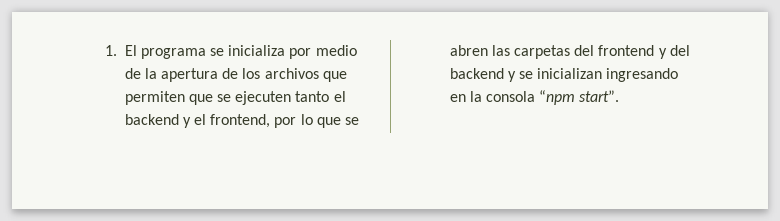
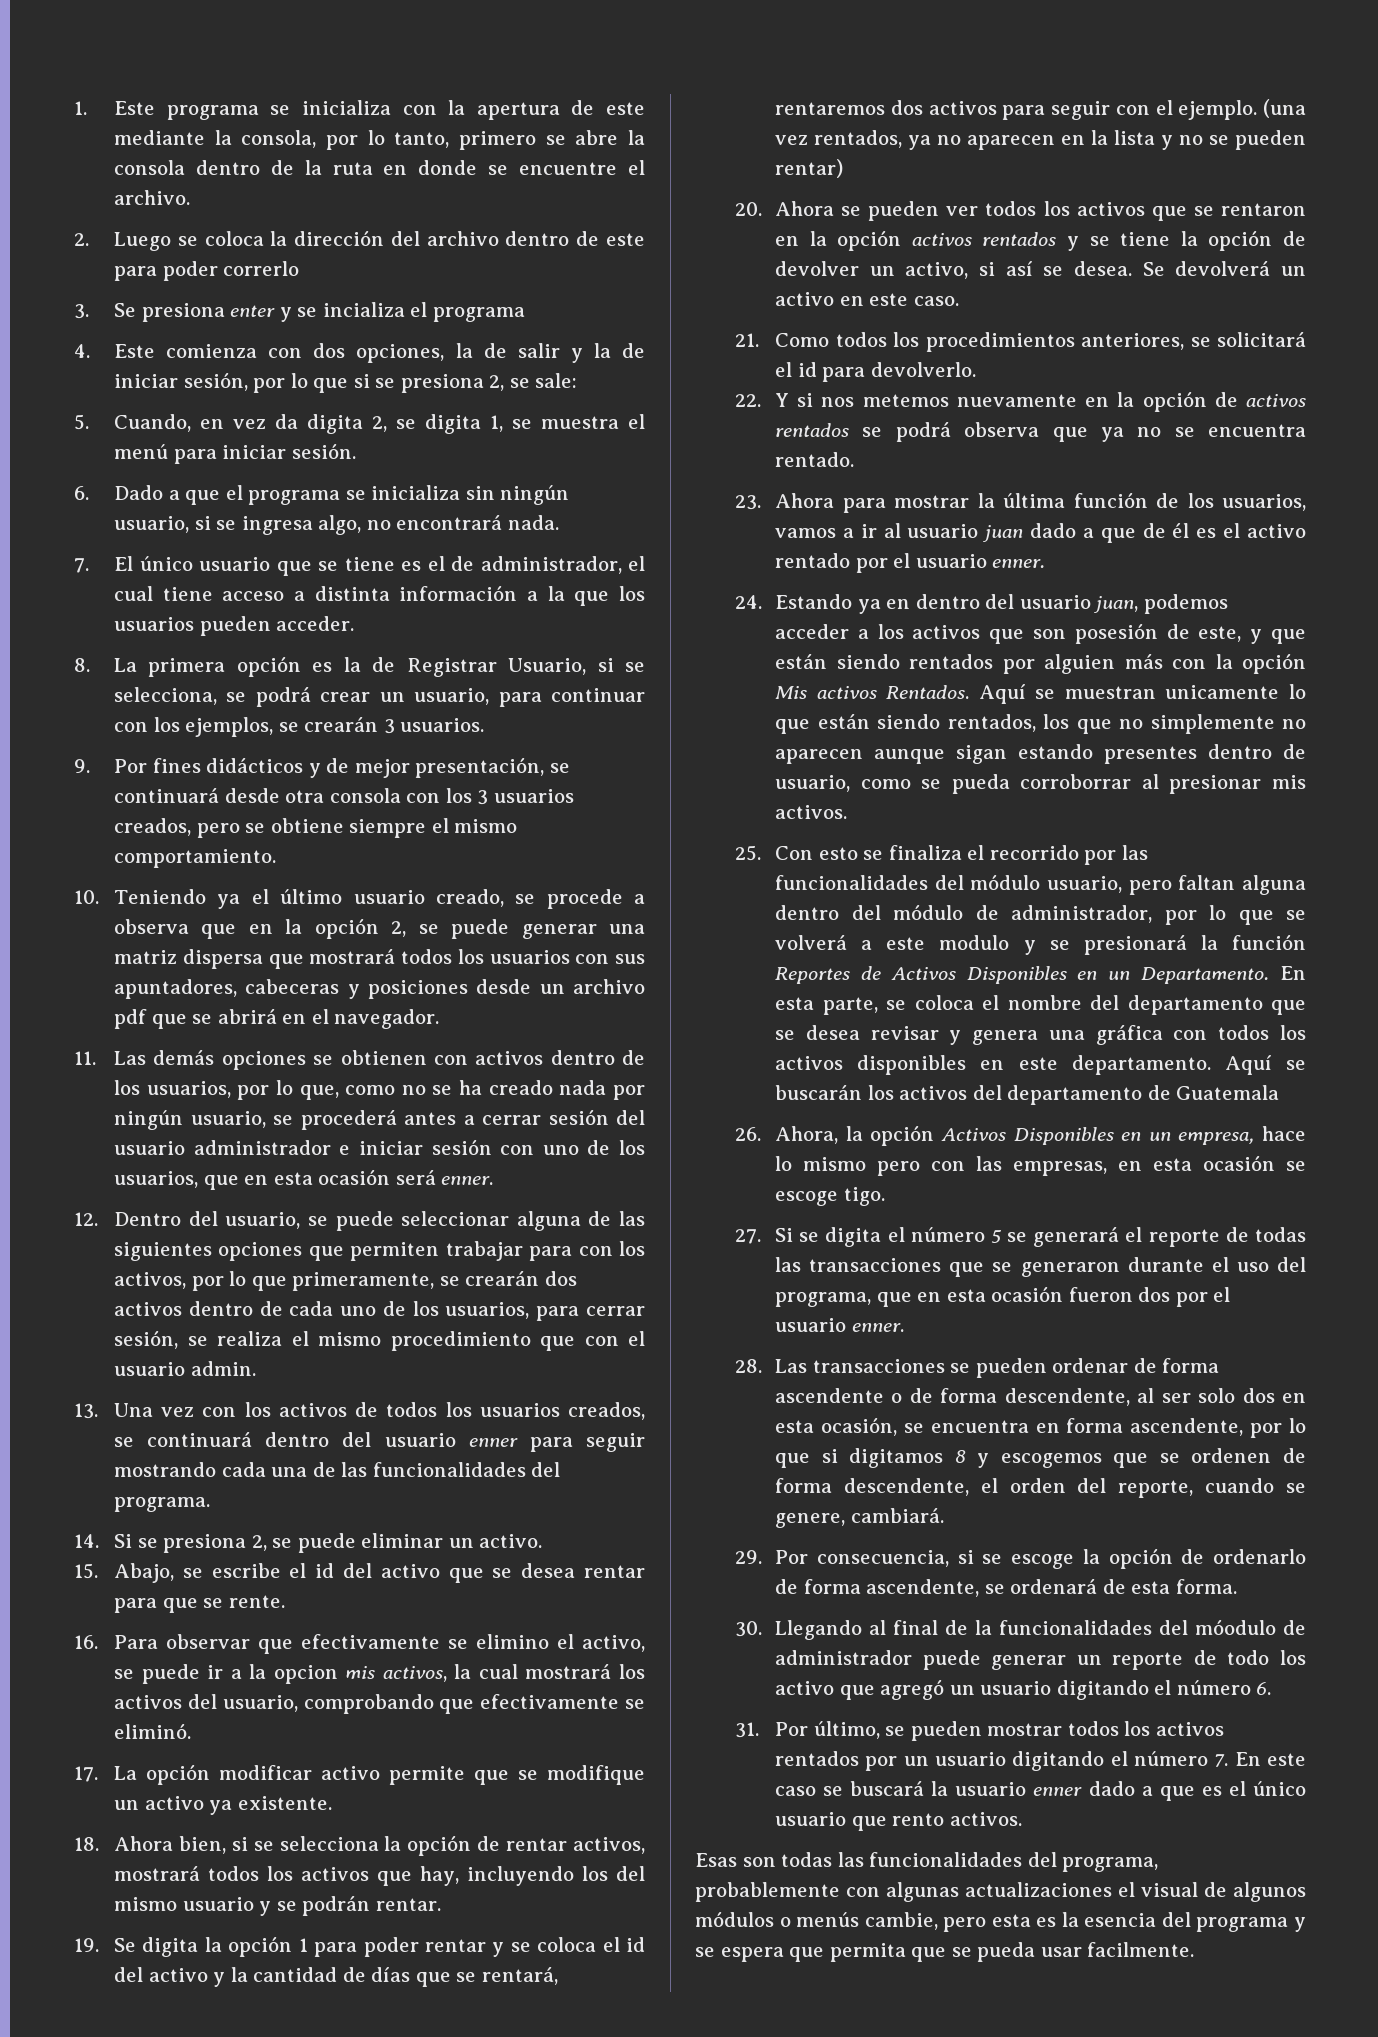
[124,45,357,59] [124,68,347,82] [124,91,346,105] [124,114,359,128] [449,45,690,59] [449,68,679,82] [449,90,620,105] El programa se inicializa por medio de la apertura de los archivos que permiten que se ejecuten tanto el backend y el frontend, por lo que se abren las carpetas del frontend y del backend y se inicializan ingresando en la consola “npm start”. -> [114,100,646,120] [114,130,646,150] [114,160,645,175] [114,190,191,205] [74,230,645,251] [114,261,300,281] [74,302,525,322] [74,343,646,363] [114,372,578,393] [74,414,645,434] [114,443,356,464] [74,485,570,505] [114,515,559,535] [74,556,645,576] [114,585,646,606] [114,616,355,636] [74,656,645,677] [114,687,645,707] [114,717,485,737] [74,757,570,778] [114,788,574,805] [114,818,518,838] [114,849,277,868] [74,889,646,909] [114,918,645,939] [114,949,646,969] [114,979,646,999] [114,1009,440,1029] [74,1050,646,1070] [114,1080,645,1100] [114,1109,646,1130] [114,1139,646,1155] [114,1169,494,1190] [74,1211,646,1231] [114,1241,645,1261] [114,1271,577,1291] [114,1301,645,1321] [114,1330,646,1351] [114,1361,256,1376] [74,1402,646,1420] [114,1432,645,1452] [114,1462,561,1477] [114,1497,211,1512] [74,1533,543,1553] [74,1563,645,1583] [114,1595,285,1613] [74,1634,645,1654] [114,1664,645,1684] [114,1694,645,1714] [114,1723,192,1739] [74,1764,646,1785] [114,1796,332,1815] [74,1835,646,1856] [114,1866,646,1886] [114,1896,441,1916] [74,1936,646,1957] [114,1967,558,1987] [775,99,1306,120] [775,130,1306,150] [775,159,844,178] [735,201,1306,221] [775,230,1306,251] [775,261,1306,279] [775,292,959,306] [735,332,1306,352] [775,362,976,382] [735,391,1306,412] [775,422,1306,442] [775,452,855,467] [735,492,1306,513] [775,523,1306,543] [775,553,1046,573] [735,594,1228,614] [775,623,1306,644] [775,653,1306,674] [775,684,1306,704] [775,714,1306,734] [775,744,1306,764] [775,774,1306,794] [775,805,848,819] [735,845,1148,865] [775,874,1306,895] [775,904,1306,925] [775,934,1306,955] [775,966,1306,984] [775,995,1306,1015] [775,1025,1306,1045] [775,1055,1306,1075] [775,1085,1280,1105] [735,1125,1306,1146] [775,1155,1306,1176] [775,1187,885,1206] [735,1227,1306,1247] [775,1257,1306,1277] [775,1286,1231,1307] [775,1318,904,1332] [735,1358,1220,1378] [775,1388,1306,1406] [775,1417,1306,1438] [775,1448,1306,1468] [775,1478,1306,1498] [775,1508,944,1528] [735,1548,1306,1569] [775,1579,1237,1597] [735,1619,1306,1640] [775,1650,1306,1670] [775,1679,1272,1700] [735,1721,1224,1741] [775,1751,1306,1771] [775,1781,1306,1801] [775,1812,1022,1831] [695,1852,1159,1872] [695,1882,1306,1902] [695,1911,1306,1932] [695,1942,1195,1962] Este programa se inicializa con la apertura de este mediante la consola, por lo tanto, primero se abre la consola dentro de la ruta en donde se encuentre el archivo. // 2. Luego se coloca la dirección del archivo dentro de este para poder correrlo // 3. Se presiona enter y se incializa el programa // 4. Este comienza con dos opciones, la de salir y la de iniciar sesión, por lo que si se presiona 2, se sale: // 5. Cuando, en vez da digita 2, se digita 1, se muestra el menú para iniciar sesión. // 6. Dado a que el programa se inicializa sin ningún usuario, si se ingresa algo, no encontrará nada. // 7. El único usuario que se tiene es el de administrador, el cual tiene acceso a distinta información a la que los usuarios pueden acceder. // 8. La primera opción es la de Registrar Usuario, si se selecciona, se podrá crear un usuario, para continuar con los ejemplos, se crearán 3 usuarios. // 9. Por fines didácticos y de mejor presentación, se continuará desde otra consola con los 3 usuarios creados, pero se obtiene siempre el mismo comportamiento. // 10. Teniendo ya el último usuario creado, se procede a observa que en la opción 2, se puede generar una matriz dispersa que mostrará todos los usuarios con sus apuntadores, cabeceras y posiciones desde un archivo pdf que se abrirá en el navegador. // 11. Las demás opciones se obtienen con activos dentro de los usuarios, por lo que, como no se ha creado nada por ningún usuario, se procederá antes a cerrar sesión del usuario administrador e iniciar sesión con uno de los usuarios, que en esta ocasión será enner. // 12. Dentro del usuario, se puede seleccionar alguna de las siguientes opciones que permiten trabajar para con los activos, por lo que primeramente, se crearán dos activos dentro de cada uno de los usuarios, para cerrar sesión, se realiza el mismo procedimiento que con el usuario admin. // 13. Una vez con los activos de todos los usuarios creados, se continuará dentro del usuario enner para seguir mostrando cada una de las funcionalidades del programa. // 14. Si se presiona 2, se puede eliminar un activo. // 15. Abajo, se escribe el id del activo que se desea rentar para que se rente. // 16. Para observar que efectivamente se elimino el activo, se puede ir a la opcion mis activos, la cual mostrará los activos del usuario, comprobando que efectivamente se eliminó. // 17. La opción modificar activo permite que se modifique un activo ya existente. // 18. Ahora bien, si se selecciona la opción de rentar activos, mostrará todos los activos que hay, incluyendo los del mismo usuario y se podrán rentar. // 19. Se digita la opción 1 para poder rentar y se coloca el id del activo y la cantidad de días que se rentará, rentaremos dos activos para seguir con el ejemplo. (una vez rentados, ya no aparecen en la lista y no se pueden rentar) // 20. Ahora se pueden ver todos los activos que se rentaron en la opción activos rentados y se tiene la opción de devolver un activo, si así se desea. Se devolverá un activo en este caso. // 21. Como todos los procedimientos anteriores, se solicitará el id para devolverlo. // 22. Y si nos metemos nuevamente en la opción de activos rentados se podrá observa que ya no se encuentra rentado. // 23. Ahora para mostrar la última función de los usuarios, vamos a ir al usuario juan dado a que de él es el activo rentado por el usuario enner. // 24. Estando ya en dentro del usuario juan, podemos acceder a los activos que son posesión de este, y que están siendo rentados por alguien más con la opción Mis activos Rentados. Aquí se muestran unicamente lo que están siendo rentados, los que no simplemente no aparecen aunque sigan estando presentes dentro de usuario, como se pueda corroborrar al presionar mis activos. // 25. Con esto se finaliza el recorrido por las funcionalidades del módulo usuario, pero faltan alguna dentro del módulo de administrador, por lo que se volverá a este modulo y se presionará la función Reportes de Activos Disponibles en un Departamento. En esta parte, se coloca el nombre del departamento que se desea revisar y genera una gráfica con todos los activos disponibles en este departamento. Aquí se buscarán los activos del departamento de Guatemala // 26. Ahora, la opción Activos Disponibles en un empresa, hace lo mismo pero con las empresas, en esta ocasión se escoge tigo. // 27. Si se digita el número 5 se generará el reporte de todas las transacciones que se generaron durante el uso del programa, que en esta ocasión fueron dos por el usuario enner. // 28. Las transacciones se pueden ordenar de forma ascendente o de forma descendente, al ser solo dos en esta ocasión, se encuentra en forma ascendente, por lo que si digitamos 8 y escogemos que se ordenen de forma descendente, el orden del reporte, cuando se genere, cambiará. // 29. Por consecuencia, si se escoge la opción de ordenarlo de forma ascendente, se ordenará de esta forma. // 30. Llegando al final de la funcionalidades del móodulo de administrador puede generar un reporte de todo los activo que agregó un usuario digitando el número 6. // 31. Por último, se pueden mostrar todos los activos rentados por un usuario digitando el número 7. En este caso se buscará la usuario enner dado a que es el único usuario que rento activos. // Esas son todas las funcionalidades del programa, probablemente con algunas actualizaciones el visual de algunos módulos o menús cambie, pero esta es la esencia del programa y se espera que permita que se pueda usar facilmente.

